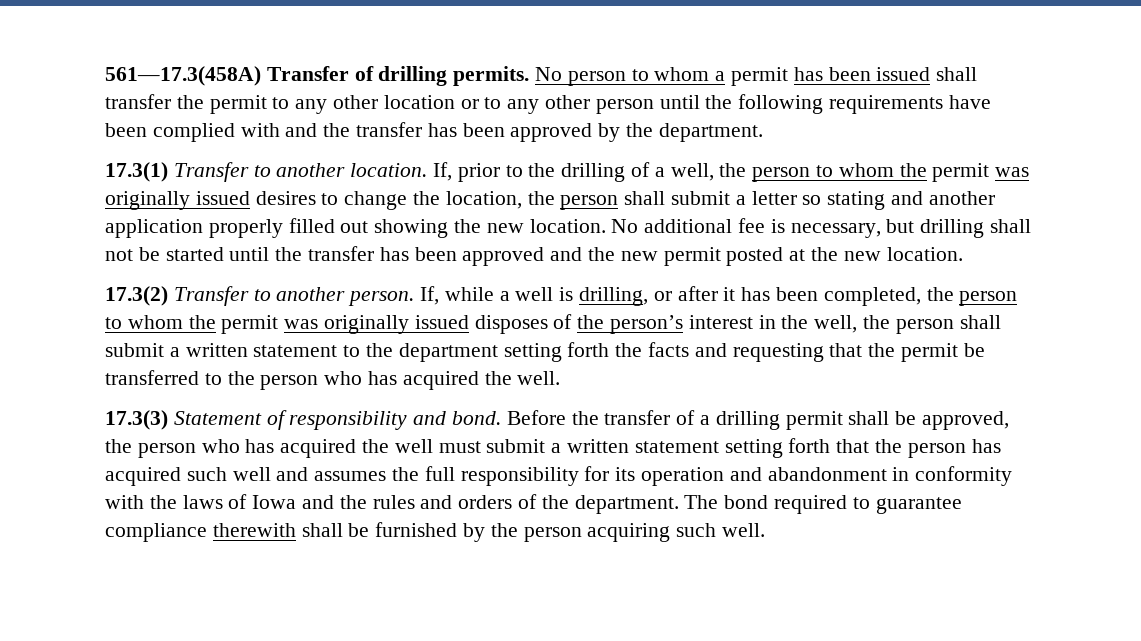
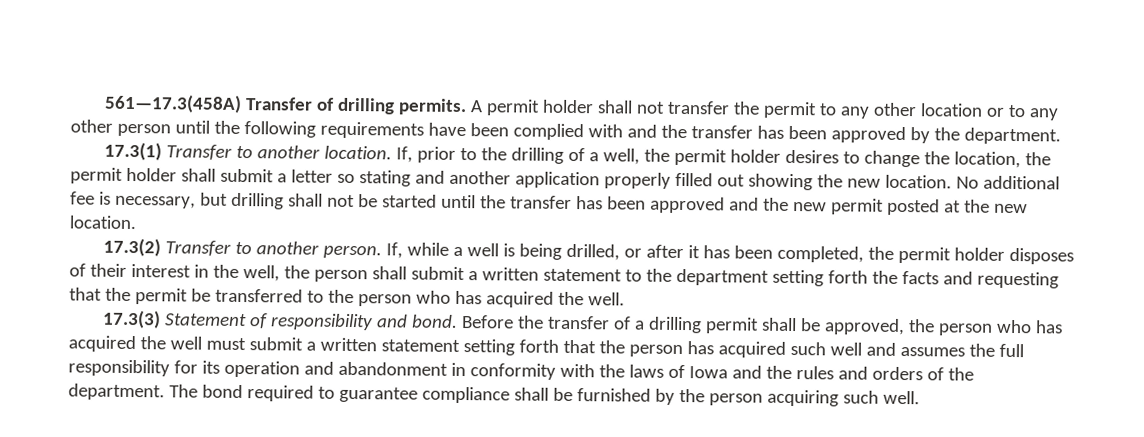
[535,67,978,86] No person to whom a permit has been issued shall -> [469,99,665,116] A permit holder shall not
[752,163,1030,182] [105,191,250,210] person to whom the permit was originally issued -> [673,148,781,166] permit holder
[560,195,619,210] person -> [70,167,177,184] permit holder
[579,287,649,306] drilling, -> [518,243,620,261] being drilled,
[959,291,1018,306] [105,314,684,334] person to whom the permit was originally issued disposes of the person’s -> [897,246,1074,265] [69,263,127,277] permit holder disposes of their
[212,523,296,537] therewith -> (510, 395) none

